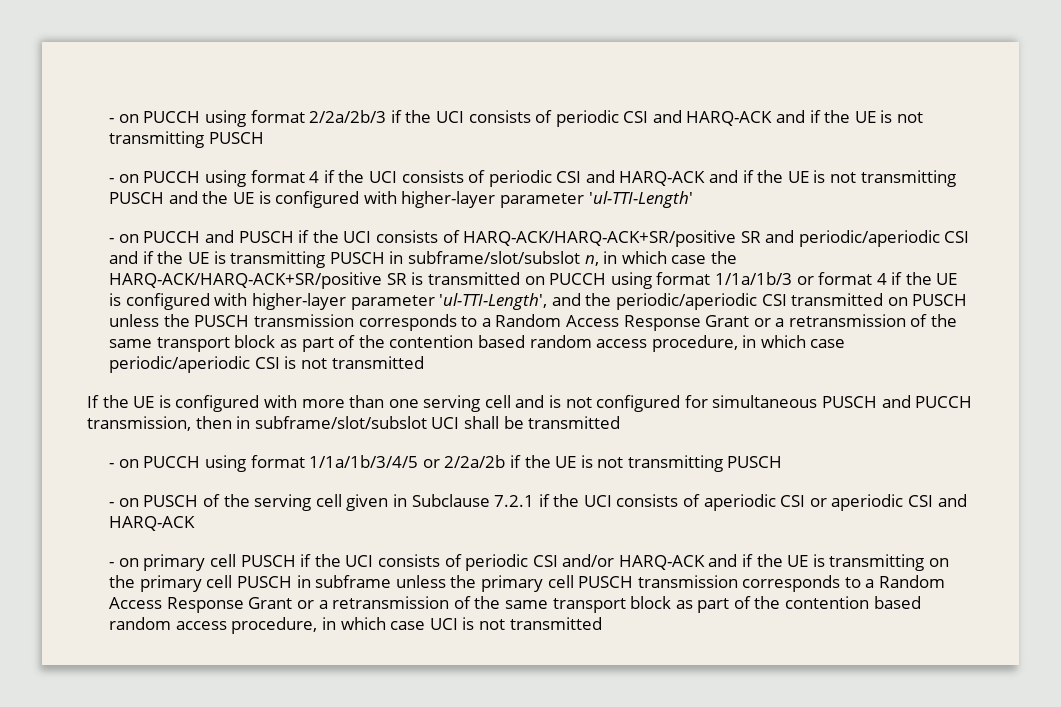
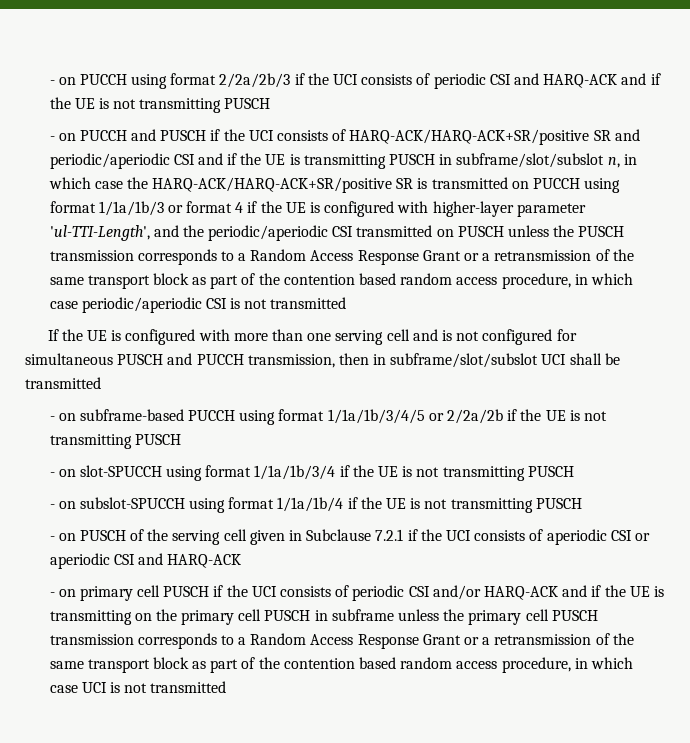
[109,170,956,187] [109,191,693,208] // - on PUCCH using format 4 if the UCI consists of periodic CSI and HARQ-ACK and if the UE is not transmitting PUSCH and the UE is configured with higher-layer parameter 'ul-TTI-Length' -> (271, 103) none
(139, 463) none -> [79,409,184,421] subframe-based
(783, 462) none -> [49,465,574,481] [49,497,582,513] // - on slot-SPUCCH using format 1/1a/1b/3/4 if the UE is not transmitting PUSCH // - on subslot-SPUCCH using format 1/1a/1b/4 if the UE is not transmitting PUSCH

